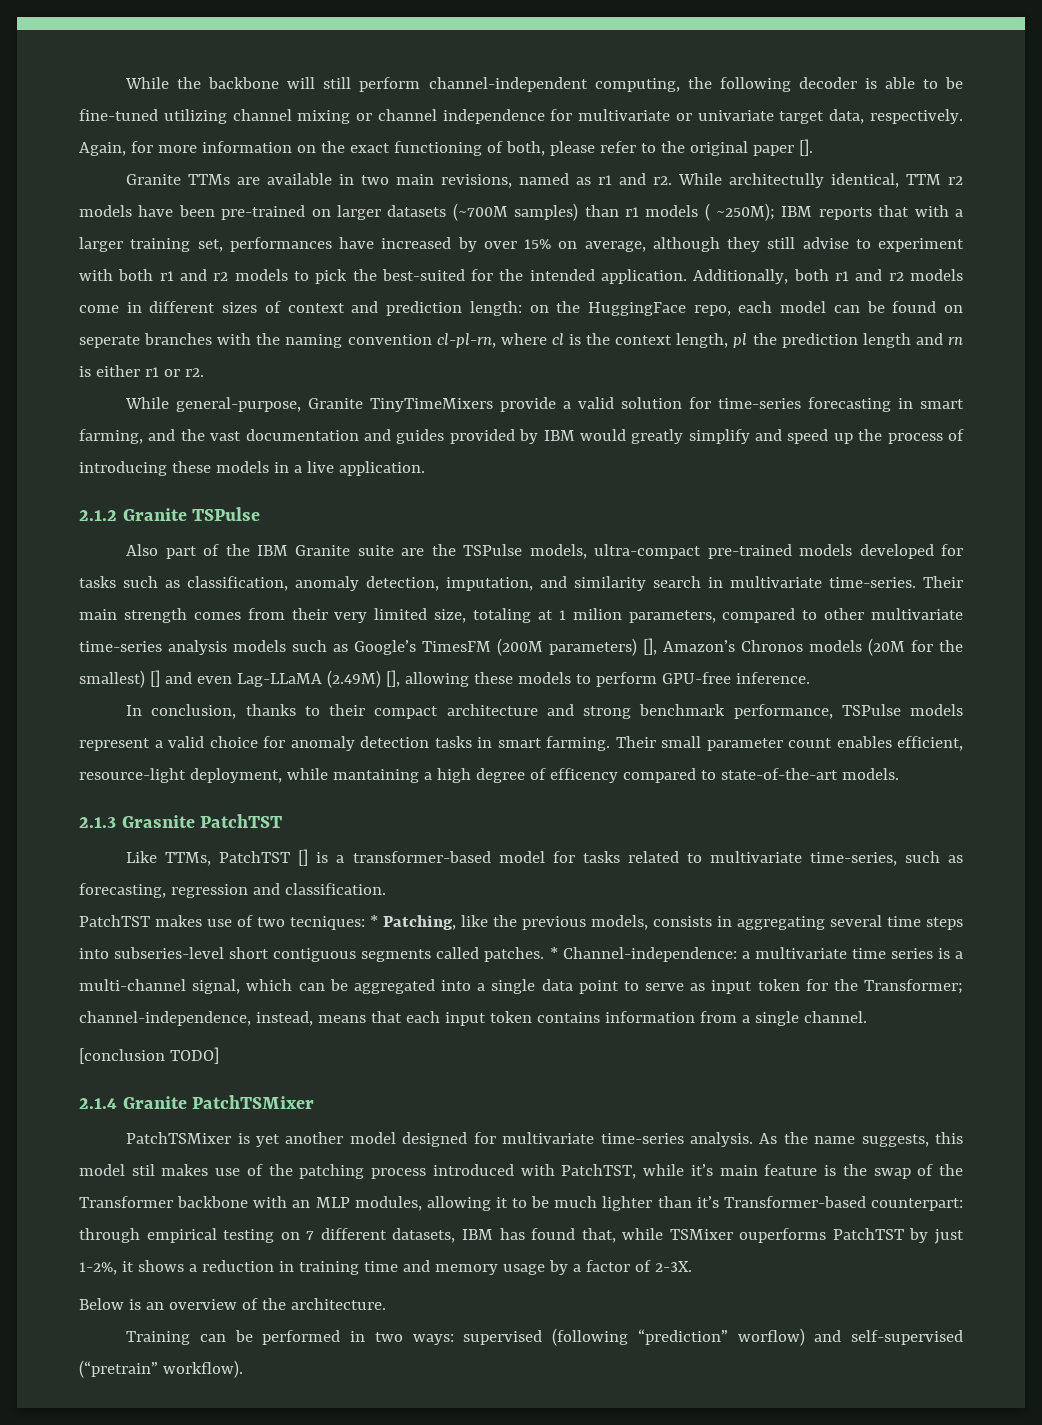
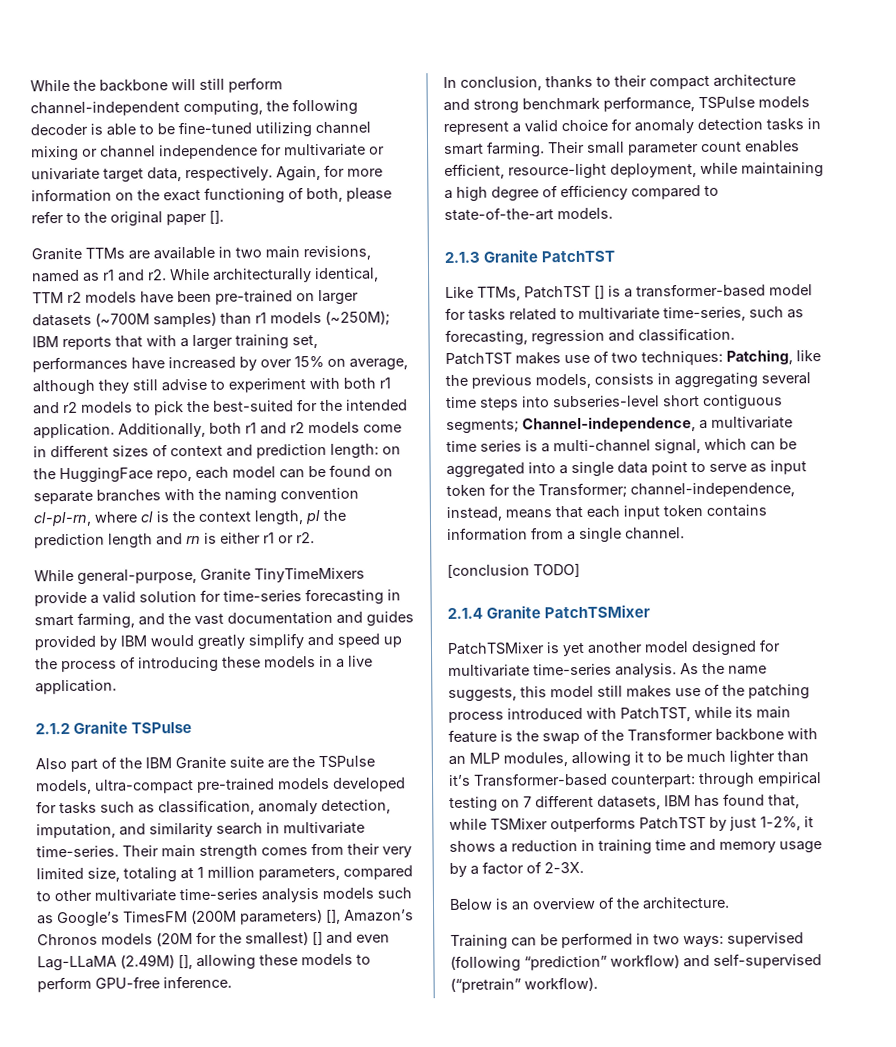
[729,173,825,188] architectully -> [212,268,312,283] architecturally
[704,203,776,221] ( ~250M); -> [325,310,390,326] (~250M);
[79,335,140,348] seperate -> [33,490,93,505] separate
[572,608,622,620] milion -> [207,866,255,878] million
[332,769,419,783] mantaining -> [741,162,824,178] maintaining
[549,768,618,783] efficency -> [560,184,628,201] efficiency
[121,815,195,828] Grasnite -> [483,249,539,263] Granite
[290,915,378,930] tecniques: * -> [641,350,723,366] techniques:
[361,947,737,962] segments called patches. * Channel-independence: -> [446,416,696,435] segments; Channel-independence,
[131,1164,155,1176] stil -> [597,685,623,697] still
[690,1164,713,1176] it’s -> [735,706,753,718] its
[739,1228,827,1243] ouperforms -> [550,816,636,833] outperforms
[737,1328,805,1346] worflow) -> [610,954,680,969] workflow)

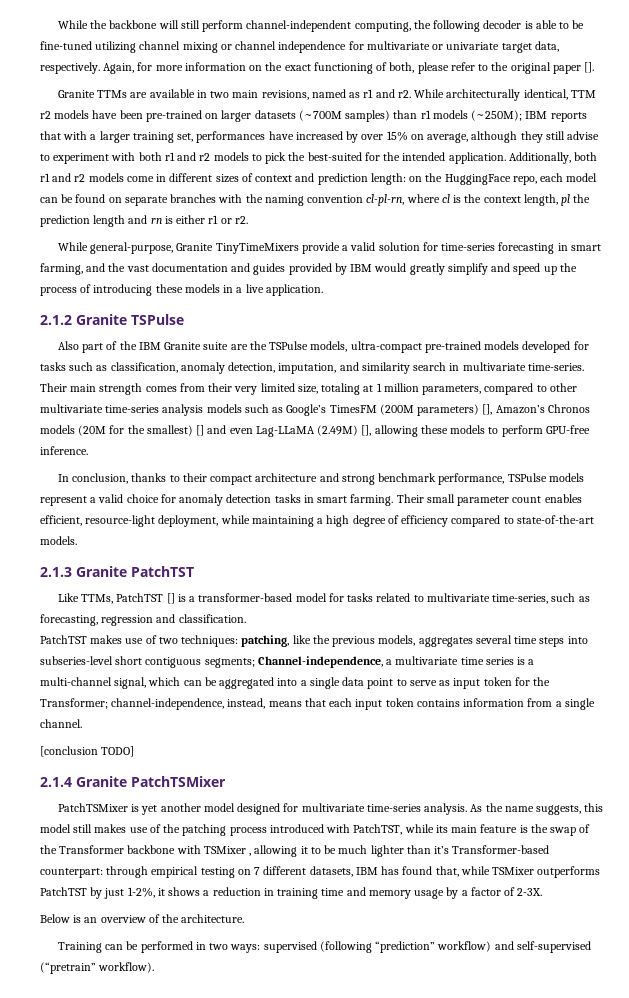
[726,349,793,365] Patching, -> [241,635,290,647] patching,
[594,372,758,389] consists in aggregating -> [418,637,473,647] aggregates
[448,752,568,767] an MLP modules, -> [203,846,252,856] TSMixer ,

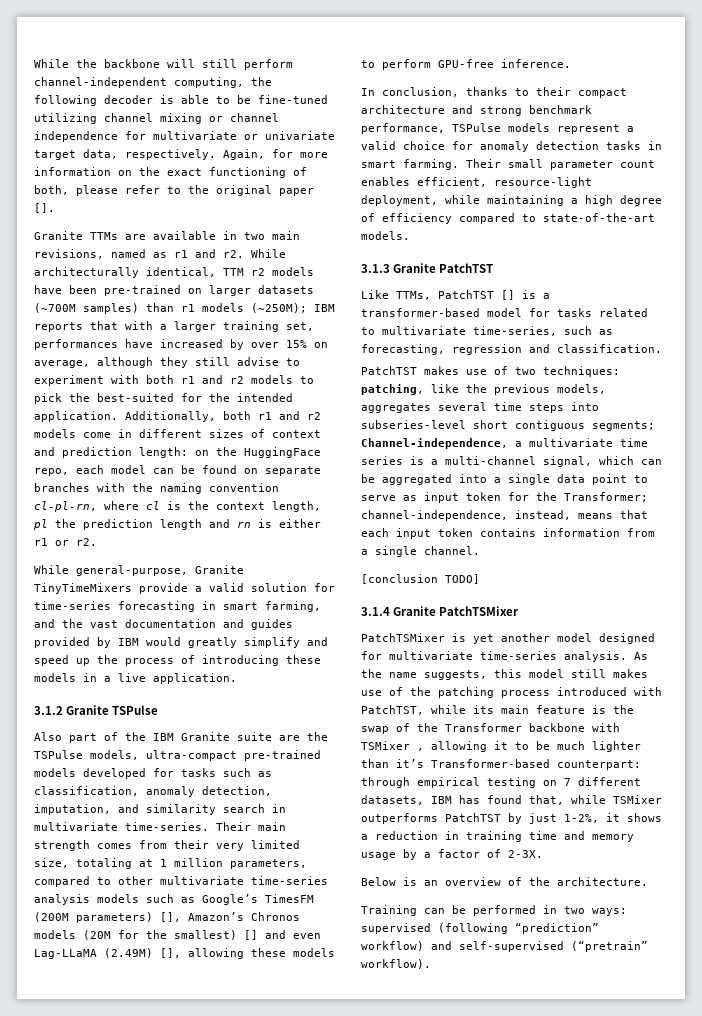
[40,315,72,325] 2.1.2 -> [34,706,63,715] 3.1.2
[40,567,72,577] 2.1.3 -> [361,264,390,273] 3.1.3
[40,777,72,787] 2.1.4 -> [361,607,390,616] 3.1.4

